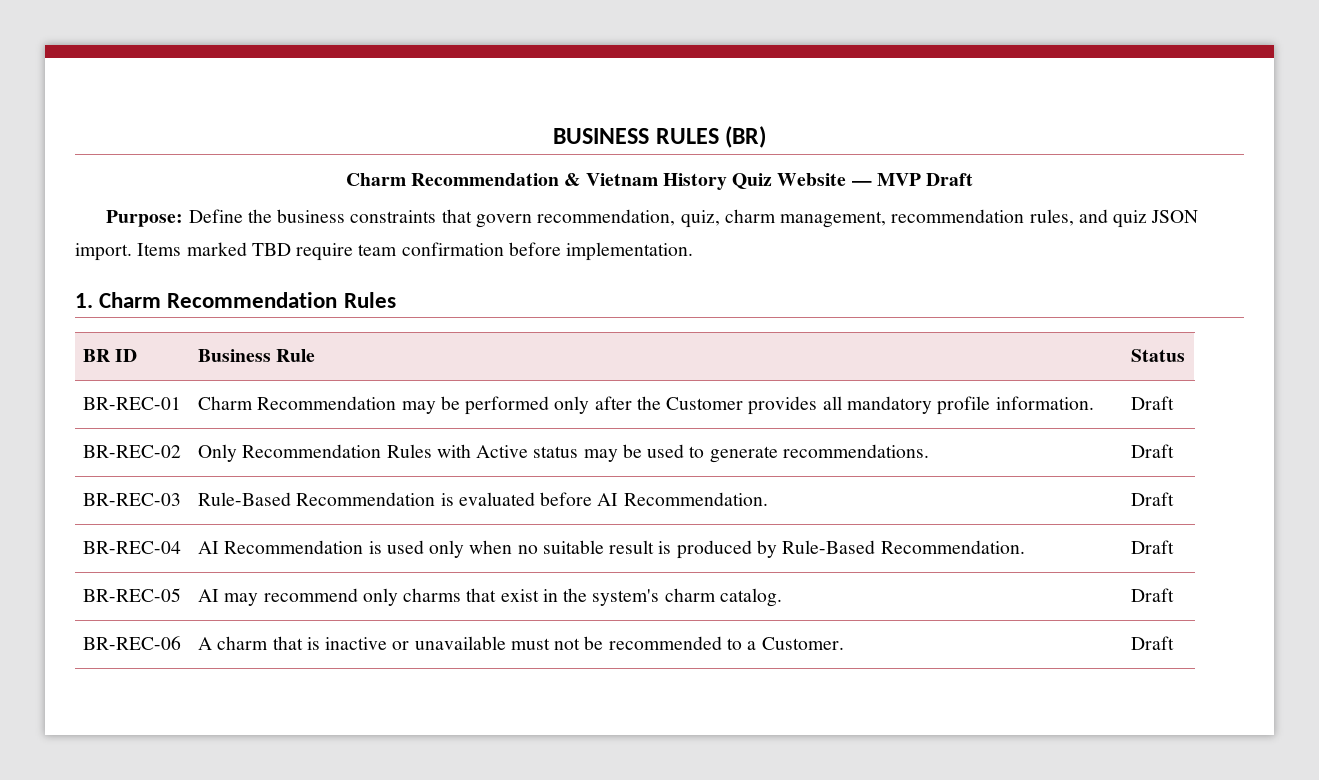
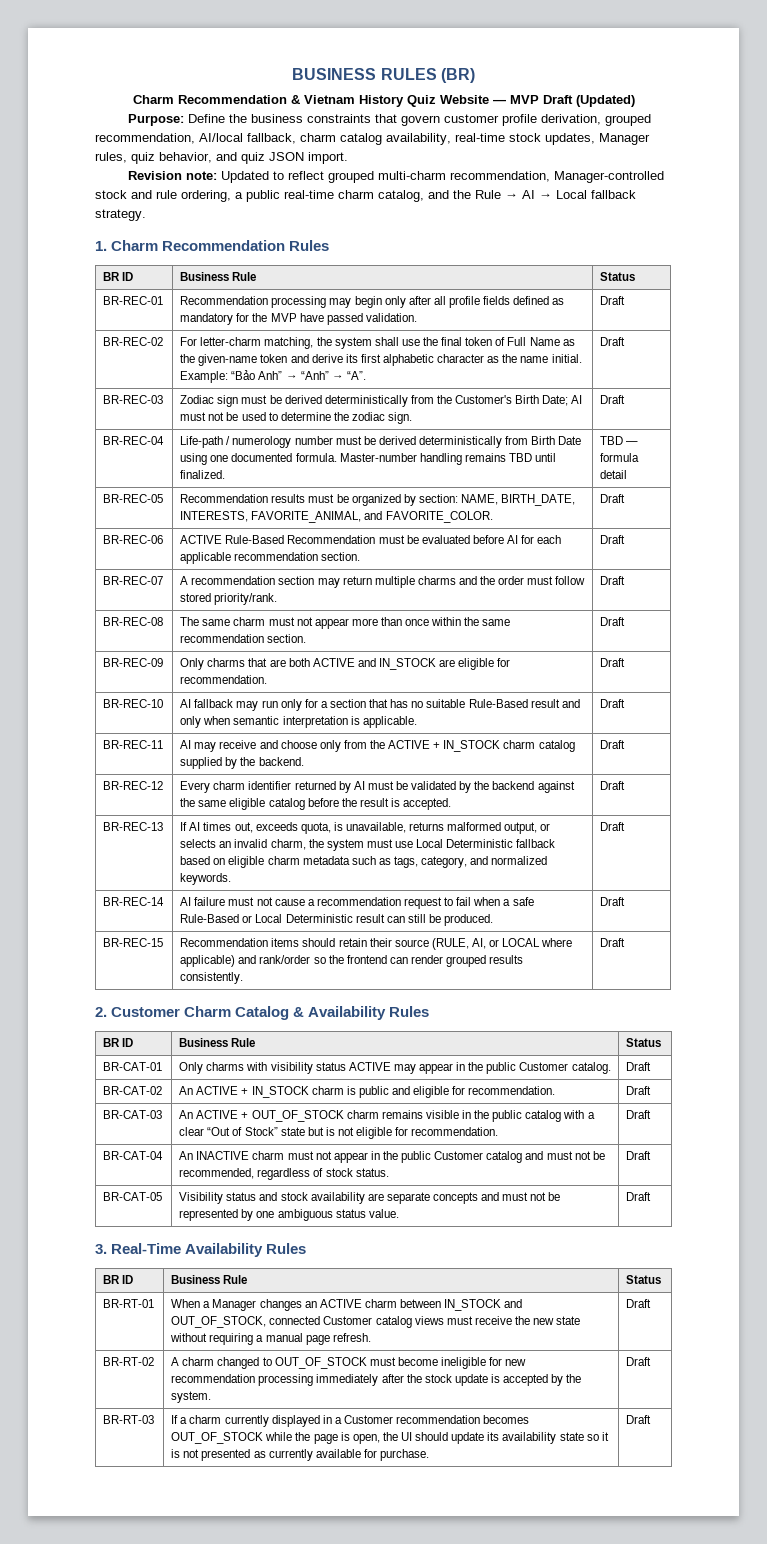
(974, 179) none -> [575,95,635,107] (Updated)
[537,209,1199,228] [75,242,694,261] recommendation, quiz, charm management, recommendation rules, and quiz JSON import. Items marked TBD require team confirmation before implementation. -> [443,114,651,126] [95,133,650,145] [95,152,348,164] [127,171,664,183] [95,190,636,202] [95,209,146,221] customer profile derivation, grouped recommendation, AI/local fallback, charm catalog availability, real-time stock updates, Manager rules, quiz behavior, and quiz JSON import. // Revision note: Updated to reflect grouped multi-charm recommendation, Manager-controlled stock and rule ordering, a public real-time charm catalog, and the Rule → AI → Local fallback strategy.
[198,396,1094,415] [1131,396,1175,410] [83,445,182,458] [198,444,930,463] [1131,444,1175,458] [83,493,182,506] [198,492,768,506] [1131,492,1175,506] [83,541,182,554] [198,540,1025,559] [1131,540,1175,554] [83,588,182,602] [198,588,783,607] [1131,588,1175,602] [83,636,182,650] [198,636,844,650] Charm Recommendation may be performed only after the Customer provides all mandatory profile information. | Draft // BR-REC-02 | Only Recommendation Rules with Active status may be used to generate recommendations. | Draft // BR-REC-03 | Rule-Based Recommendation is evaluated before AI Recommendation. | Draft // BR-REC-04 | AI Recommendation is used only when no suitable result is produced by Rule-Based Recommendation. | Draft // BR-REC-05 | AI may recommend only charms that exist in the system's charm catalog. | Draft // BR-REC-06 | A charm that is inactive or unavailable must not be recommended to a Customer. -> [180,296,565,308] [180,313,417,325] [600,296,626,305] [103,337,164,346] [180,337,575,349] [180,354,582,366] [180,370,366,383] [600,337,626,346] [103,395,164,404] [180,395,583,407] [180,412,413,424] [600,395,626,404] [103,436,165,445] [180,436,582,448] [180,453,557,465] [180,470,226,479] [600,436,639,445] [600,453,640,462] [600,470,628,479] [103,494,164,503] [180,494,576,506] [180,511,493,523] [600,494,626,503] [103,535,164,544] [180,535,562,544] [180,552,361,564] [600,535,626,544] [103,576,164,585] [180,576,586,588] [180,593,278,605] [600,576,626,585] [103,617,164,626] [180,617,511,629] [180,634,307,643] [600,617,626,626] [103,658,164,667] [180,658,511,670] [180,675,268,684] [600,658,626,667] [103,699,164,708] [180,699,580,711] [180,716,417,728] [600,699,626,708] [103,740,164,749] [180,740,575,752] [180,757,304,769] [600,740,626,749] [103,781,164,790] [180,781,575,793] [180,798,452,810] [600,781,626,790] [103,822,164,831] [180,822,551,834] [180,839,556,851] [180,856,548,868] [180,873,232,885] [600,822,626,831] [103,897,165,906] [180,897,534,909] [180,914,494,926] [600,897,626,906] [103,938,164,947] [180,938,573,950] [180,955,524,967] [180,972,244,984] [600,938,626,947] [95,1006,430,1020] [103,1038,134,1047] [179,1038,256,1047] [626,1038,662,1047] [103,1062,163,1071] [179,1062,611,1074] [626,1062,652,1071] [103,1086,163,1095] [179,1086,556,1098] [626,1086,652,1095] [103,1110,163,1119] [179,1110,595,1122] [179,1127,499,1139] [626,1110,652,1119] [103,1151,164,1160] [179,1151,605,1163] [179,1168,389,1180] [626,1151,652,1160] [103,1192,163,1201] [179,1192,561,1204] [179,1209,399,1221] [626,1192,652,1201] [95,1243,307,1257] [103,1275,134,1284] [171,1275,248,1284] [626,1275,662,1284] [103,1299,155,1308] [171,1299,523,1311] [171,1316,581,1328] [170,1333,371,1345] [626,1299,652,1308] [103,1357,155,1366] [171,1357,527,1369] [171,1374,582,1386] [171,1391,212,1403] [626,1357,652,1366] [103,1415,155,1424] [171,1415,530,1427] [171,1432,609,1444] [171,1449,430,1461] Recommendation processing may begin only after all profile fields defined as mandatory for the MVP have passed validation. | Draft // BR-REC-02 | For letter-charm matching, the system shall use the final token of Full Name as the given-name token and derive its first alphabetic character as the name initial. Example: “Bảo Anh” → “Anh” → “A”. | Draft // BR-REC-03 | Zodiac sign must be derived deterministically from the Customer's Birth Date; AI must not be used to determine the zodiac sign. | Draft // BR-REC-04 | Life-path / numerology number must be derived deterministically from Birth Date using one documented formula. Master-number handling remains TBD until finalized. | TBD — formula detail // BR-REC-05 | Recommendation results must be organized by section: NAME, BIRTH_DATE, INTERESTS, FAVORITE_ANIMAL, and FAVORITE_COLOR. | Draft // BR-REC-06 | ACTIVE Rule-Based Recommendation must be evaluated before AI for each applicable recommendation section. | Draft // BR-REC-07 | A recommendation section may return multiple charms and the order must follow stored priority/rank. | Draft // BR-REC-08 | The same charm must not appear more than once within the same recommendation section. | Draft // BR-REC-09 | Only charms that are both ACTIVE and IN_STOCK are eligible for recommendation. | Draft // BR-REC-10 | AI fallback may run only for a section that has no suitable Rule-Based result and only when semantic interpretation is applicable. | Draft // BR-REC-11 | AI may receive and choose only from the ACTIVE + IN_STOCK charm catalog supplied by the backend. | Draft // BR-REC-12 | Every charm identifier returned by AI must be validated by the backend against the same eligible catalog before the result is accepted. | Draft // BR-REC-13 | If AI times out, exceeds quota, is unavailable, returns malformed output, or selects an invalid charm, the system must use Local Deterministic fallback based on eligible charm metadata such as tags, category, and normalized keywords. | Draft // BR-REC-14 | AI failure must not cause a recommendation request to fail when a safe Rule-Based or Local Deterministic result can still be produced. | Draft // BR-REC-15 | Recommendation items should retain their source (RULE, AI, or LOCAL where applicable) and rank/order so the frontend can render grouped results consistently. | Draft // 2. Customer Charm Catalog & Availability Rules // BR ID | Business Rule | Status // BR-CAT-01 | Only charms with visibility status ACTIVE may appear in the public Customer catalog. | Draft // BR-CAT-02 | An ACTIVE + IN_STOCK charm is public and eligible for recommendation. | Draft // BR-CAT-03 | An ACTIVE + OUT_OF_STOCK charm remains visible in the public catalog with a clear “Out of Stock” state but is not eligible for recommendation. | Draft // BR-CAT-04 | An INACTIVE charm must not appear in the public Customer catalog and must not be recommended, regardless of stock status. | Draft // BR-CAT-05 | Visibility status and stock availability are separate concepts and must not be represented by one ambiguous status value. | Draft // 3. Real-Time Availability Rules // BR ID | Business Rule | Status // BR-RT-01 | When a Manager changes an ACTIVE charm between IN_STOCK and OUT_OF_STOCK, connected Customer catalog views must receive the new state without requiring a manual page refresh. | Draft // BR-RT-02 | A charm changed to OUT_OF_STOCK must become ineligible for new recommendation processing immediately after the stock update is accepted by the system. | Draft // BR-RT-03 | If a charm currently displayed in a Customer recommendation becomes OUT_OF_STOCK while the page is open, the UI should update its availability state so it is not presented as currently available for purchase.

